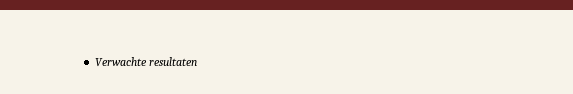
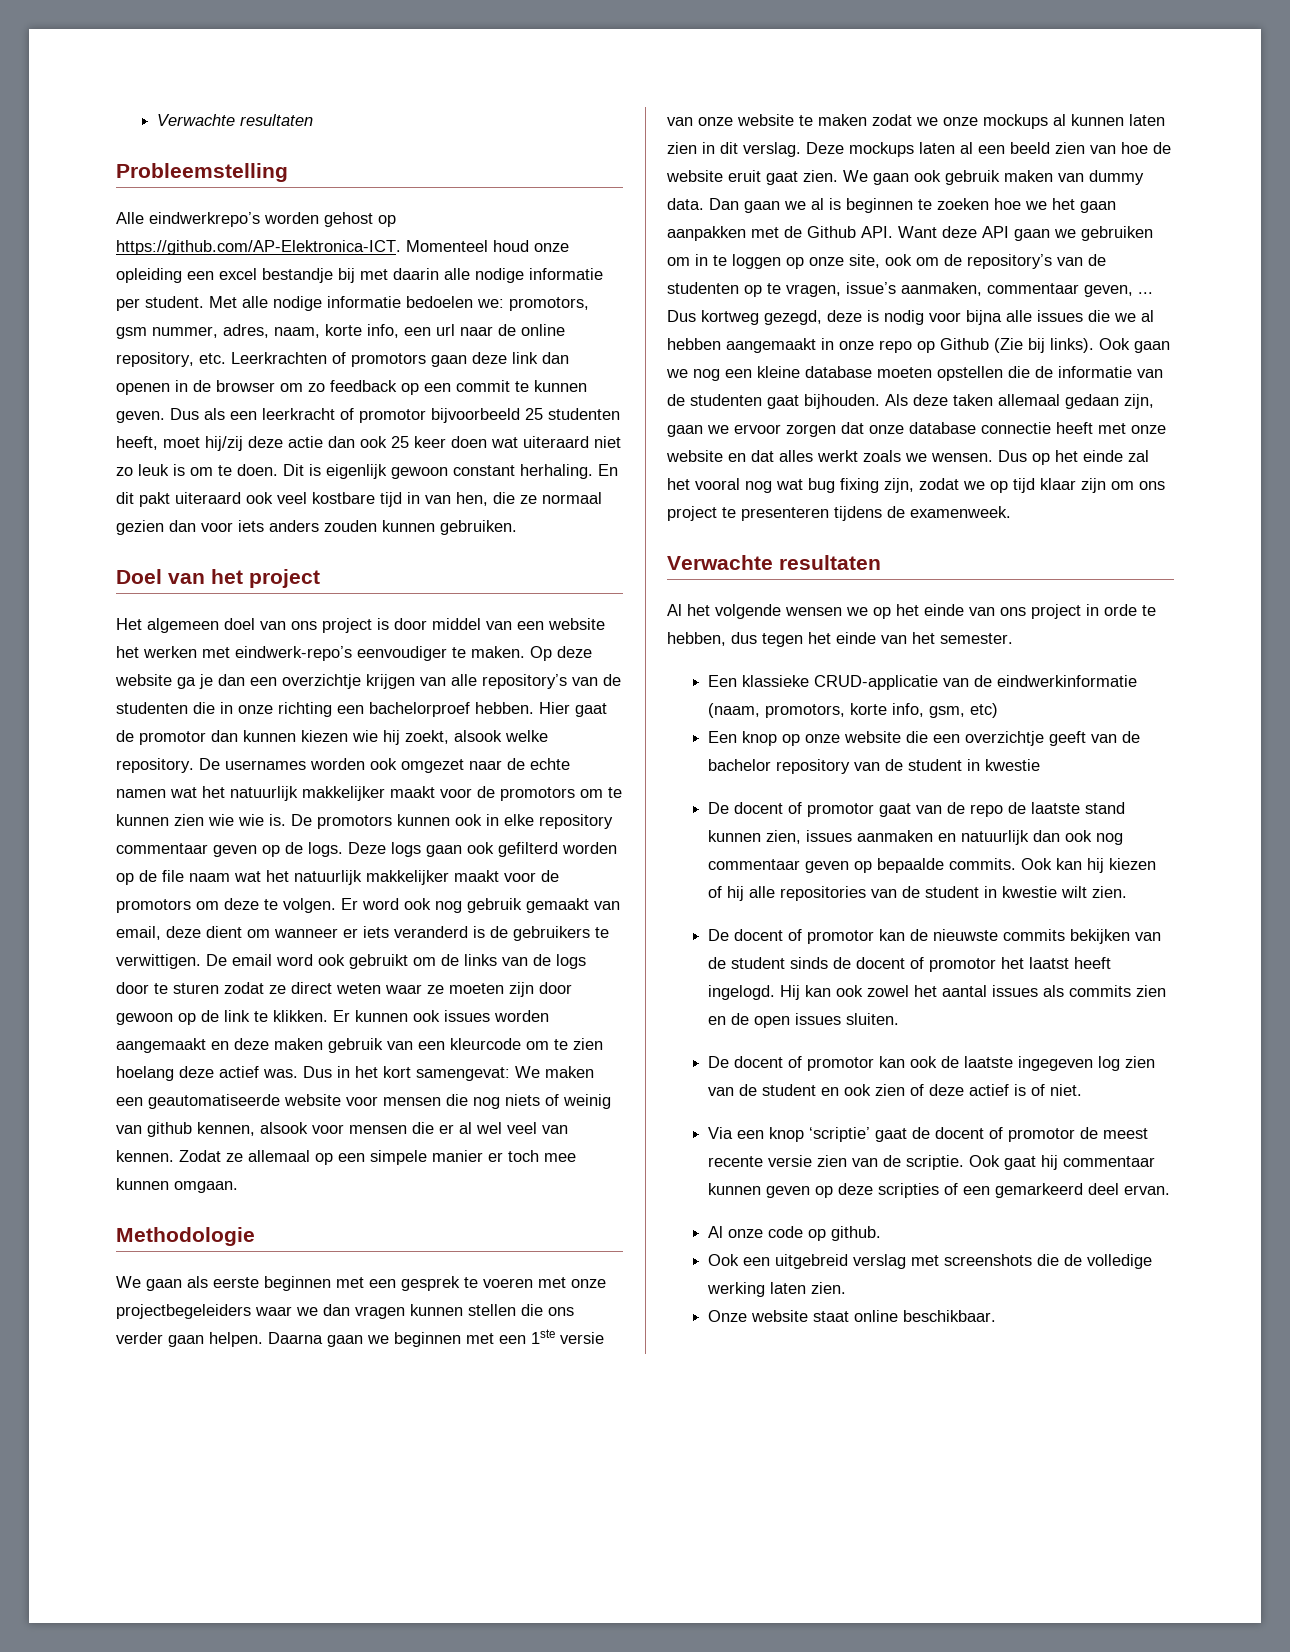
[95,57,198,67] Verwachte resultaten -> [156,114,313,126] [116,163,288,182] [116,212,396,227] [116,240,569,255] [116,268,603,283] [116,296,589,311] [116,324,565,339] [116,352,569,367] [116,380,587,395] [116,408,620,423] [116,436,621,451] [116,464,618,479] [116,492,602,507] [116,520,517,535] [116,569,320,588] [116,618,605,633] [116,646,592,661] [115,674,621,689] [116,702,607,717] [116,730,548,745] [116,758,570,773] [116,786,622,801] [116,814,613,829] [116,842,617,857] [116,870,559,885] [116,898,620,913] [116,926,609,941] [116,954,586,969] [116,982,572,997] [116,1010,549,1025] [116,1038,603,1053] [116,1066,594,1081] [116,1094,611,1109] [116,1122,568,1137] [116,1150,576,1165] [116,1178,238,1193] [116,1227,255,1246] [116,1276,606,1291] [116,1304,574,1319] [116,1329,604,1347] [667,114,1165,129] [667,142,1171,157] [666,170,1144,185] [667,198,1116,213] [667,226,1153,241] [667,254,1106,269] [667,282,1153,297] [667,310,1154,325] [667,338,1170,353] [666,366,1163,381] [667,394,1154,409] [667,422,1166,437] [666,450,1149,465] [667,478,1165,493] [667,506,1011,521] [667,555,881,570] [667,604,1156,619] [667,632,1013,647] [707,675,1137,690] [707,703,998,718] [707,731,1140,746] [707,759,1040,774] [707,802,1125,817] [707,830,1123,845] [707,858,1156,873] [707,886,1127,901] [707,929,1161,944] [707,957,1111,972] [707,985,1166,1000] [707,1013,899,1028] [707,1056,1155,1071] [707,1084,1082,1096] [707,1127,1148,1142] [707,1155,1155,1170] [707,1183,1170,1198] [707,1226,881,1241] [707,1254,1152,1269] [706,1282,846,1297] [707,1310,996,1322] Verwachte resultaten // Probleemstelling // Alle eindwerkrepo’s worden gehost op https://github.com/AP-Elektronica-ICT. Momenteel houd onze opleiding een excel bestandje bij met daarin alle nodige informatie per student. Met alle nodige informatie bedoelen we: promotors, gsm nummer, adres, naam, korte info, een url naar de online repository, etc. Leerkrachten of promotors gaan deze link dan openen in de browser om zo feedback op een commit te kunnen geven. Dus als een leerkracht of promotor bijvoorbeeld 25 studenten heeft, moet hij/zij deze actie dan ook 25 keer doen wat uiteraard niet zo leuk is om te doen. Dit is eigenlijk gewoon constant herhaling. En dit pakt uiteraard ook veel kostbare tijd in van hen, die ze normaal gezien dan voor iets anders zouden kunnen gebruiken. // Doel van het project // Het algemeen doel van ons project is door middel van een website het werken met eindwerk-repo’s eenvoudiger te maken. Op deze website ga je dan een overzichtje krijgen van alle repository’s van de studenten die in onze richting een bachelorproef hebben. Hier gaat de promotor dan kunnen kiezen wie hij zoekt, alsook welke repository. De usernames worden ook omgezet naar de echte namen wat het natuurlijk makkelijker maakt voor de promotors om te kunnen zien wie wie is. De promotors kunnen ook in elke repository commentaar geven op de logs. Deze logs gaan ook gefilterd worden op de file naam wat het natuurlijk makkelijker maakt voor de promotors om deze te volgen. Er word ook nog gebruik gemaakt van email, deze dient om wanneer er iets veranderd is de gebruikers te verwittigen. De email word ook gebruikt om de links van de logs door te sturen zodat ze direct weten waar ze moeten zijn door gewoon op de link te klikken. Er kunnen ook issues worden aangemaakt en deze maken gebruik van een kleurcode om te zien hoelang deze actief was. Dus in het kort samengevat: We maken een geautomatiseerde website voor mensen die nog niets of weinig van github kennen, alsook voor mensen die er al wel veel van kennen. Zodat ze allemaal op een simpele manier er toch mee kunnen omgaan. // Methodologie // We gaan als eerste beginnen met een gesprek te voeren met onze projectbegeleiders waar we dan vragen kunnen stellen die ons verder gaan helpen. Daarna gaan we beginnen met een 1ste versie van onze website te maken zodat we onze mockups al kunnen laten zien in dit verslag. Deze mockups laten al een beeld zien van hoe de website eruit gaat zien. We gaan ook gebruik maken van dummy data. Dan gaan we al is beginnen te zoeken hoe we het gaan aanpakken met de Github API. Want deze API gaan we gebruiken om in te loggen op onze site, ook om de repository’s van de studenten op te vragen, issue’s aanmaken, commentaar geven, ... Dus kortweg gezegd, deze is nodig voor bijna alle issues die we al hebben aangemaakt in onze repo op Github (Zie bij links). Ook gaan we nog een kleine database moeten opstellen die de informatie van de studenten gaat bijhouden. Als deze taken allemaal gedaan zijn, gaan we ervoor zorgen dat onze database connectie heeft met onze website en dat alles werkt zoals we wensen. Dus op het einde zal het vooral nog wat bug fixing zijn, zodat we op tijd klaar zijn om ons project te presenteren tijdens de examenweek. // Verwachte resultaten // Al het volgende wensen we op het einde van ons project in orde te hebben, dus tegen het einde van het semester. // Een klassieke CRUD-applicatie van de eindwerkinformatie (naam, promotors, korte info, gsm, etc) // Een knop op onze website die een overzichtje geeft van de bachelor repository van de student in kwestie // De docent of promotor gaat van de repo de laatste stand kunnen zien, issues aanmaken en natuurlijk dan ook nog commentaar geven op bepaalde commits. Ook kan hij kiezen of hij alle repositories van de student in kwestie wilt zien. // De docent of promotor kan de nieuwste commits bekijken van de student sinds de docent of promotor het laatst heeft ingelogd. Hij kan ook zowel het aantal issues als commits zien en de open issues sluiten. // De docent of promotor kan ook de laatste ingegeven log zien van de student en ook zien of deze actief is of niet. // Via een knop ‘scriptie’ gaat de docent of promotor de meest recente versie zien van de scriptie. Ook gaat hij commentaar kunnen geven op deze scripties of een gemarkeerd deel ervan. // Al onze code op github. // Ook een uitgebreid verslag met screenshots die de volledige werking laten zien. // Onze website staat online beschikbaar.

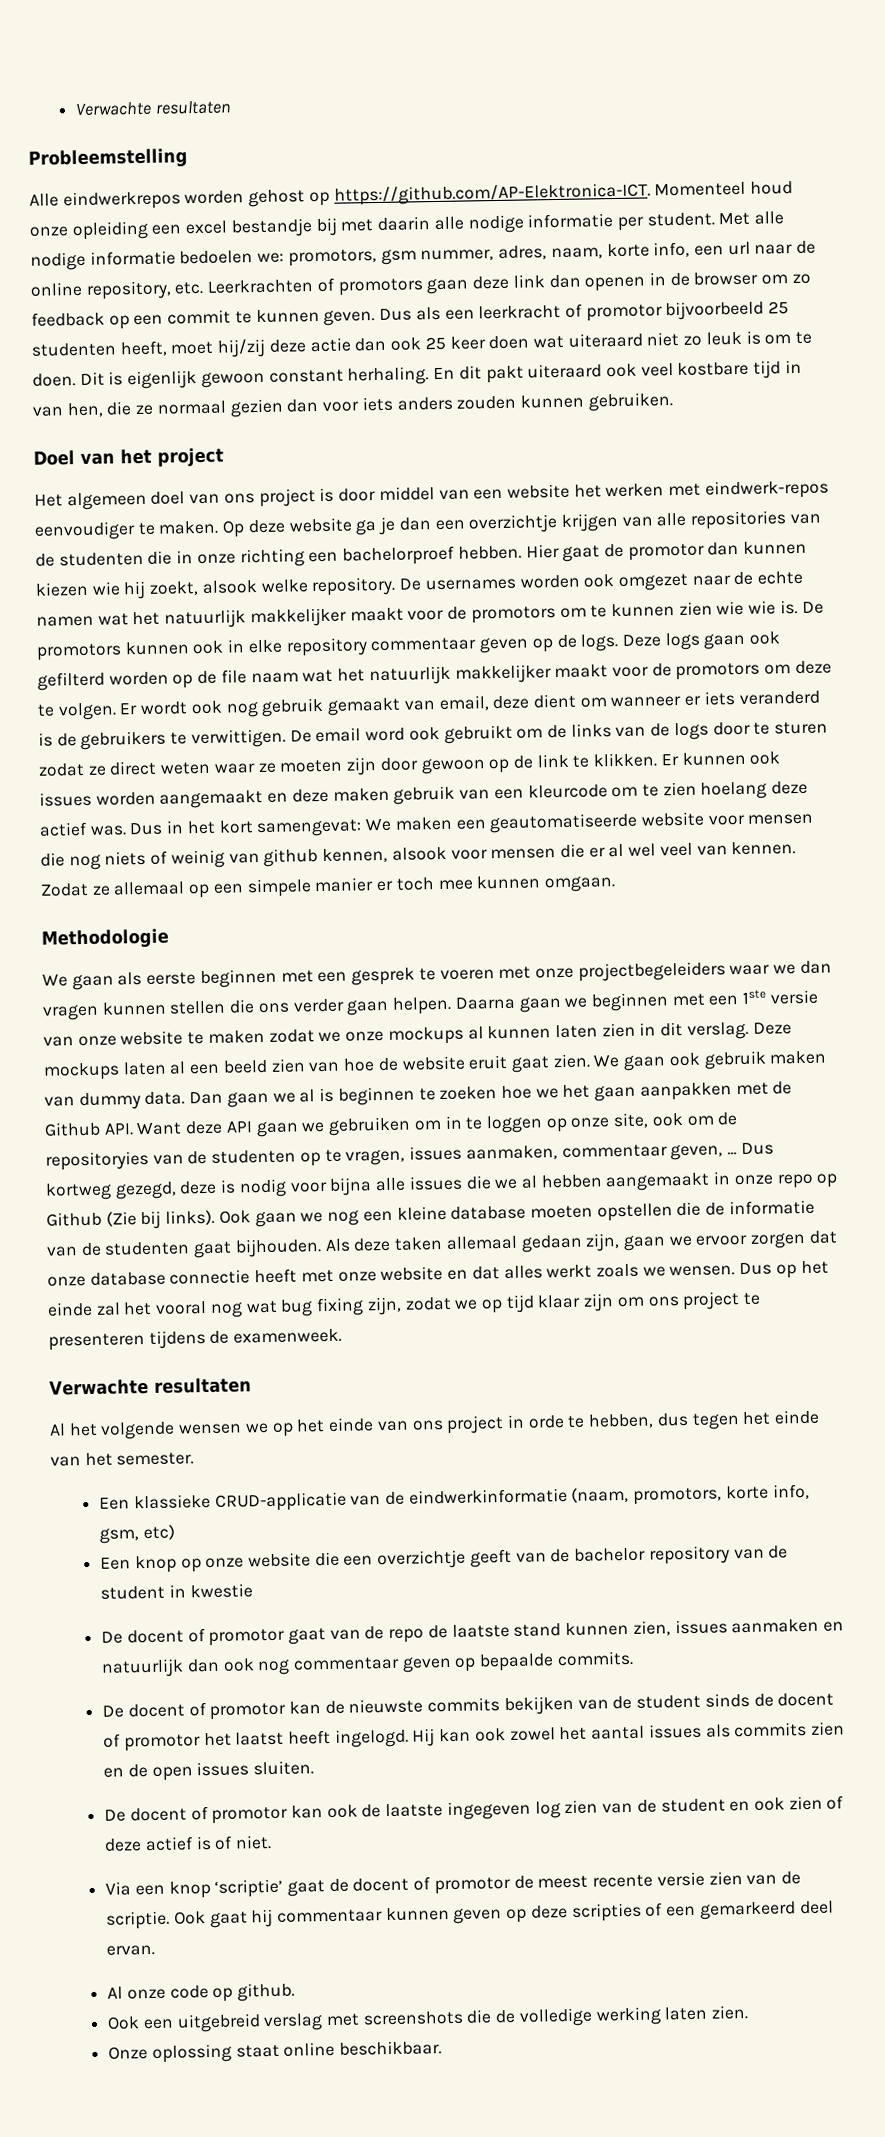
[149,212,260,227] eindwerkrepo’s -> [62,190,181,211] eindwerkrepos
[235,646,352,661] eindwerk-repo’s -> [704,479,829,500] eindwerk-repos
[482,674,567,689] repository’s -> [690,510,787,530] repositories
[362,898,399,910] word -> [140,701,189,716] wordt
[967,254,1052,269] repository’s -> [45,1150,149,1171] repositoryies
[846,282,896,294] issue’s -> [409,1145,463,1161] issues
[1020,858,1156,873] [707,886,1127,901] Ook kan hij kiezen of hij alle repositories van de student in kwestie wilt zien. -> (634, 1658) none
[750,1310,808,1322] website -> [151,2043,232,2064] oplossing

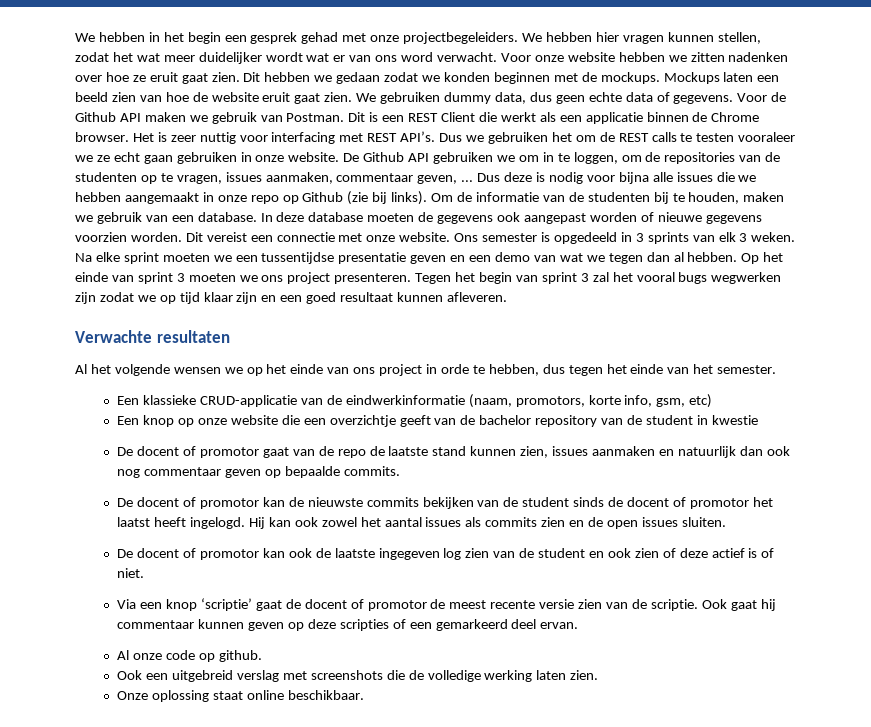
[75,100,231,117] [28,148,188,169] [29,181,794,211] [29,211,785,241] [30,240,817,271] [30,271,811,300] [31,300,790,330] [31,330,813,358] [32,359,802,390] [32,392,674,418] [33,447,224,467] [34,479,829,511] [34,510,821,541] [35,540,808,568] [35,570,804,600] [36,599,824,629] [36,631,781,661] [37,660,832,691] [37,690,820,721] [38,721,829,751] [38,751,781,777] [39,780,809,809] [39,811,814,838] [40,841,797,871] [40,875,616,899] [41,928,169,949] [42,960,832,991] [42,989,818,1021] [43,1021,792,1047] [43,1061,187,1081] Verwachte resultaten // Probleemstelling // Alle eindwerkrepos worden gehost op https://github.com/AP-Elektronica-ICT. Momenteel houd onze opleiding een excel bestandje bij met daarin alle nodige informatie per student. Met alle nodige informatie bedoelen we: promotors, gsm nummer, adres, naam, korte info, een url naar de online repository, etc. Leerkrachten of promotors gaan deze link dan openen in de browser om zo feedback op een commit te kunnen geven. Dus als een leerkracht of promotor bijvoorbeeld 25 studenten heeft, moet hij/zij deze actie dan ook 25 keer doen wat uiteraard niet zo leuk is om te doen. Dit is eigenlijk gewoon constant herhaling. En dit pakt uiteraard ook veel kostbare tijd in van hen, die ze normaal gezien dan voor iets anders zouden kunnen gebruiken. // Doel van het project // Het algemeen doel van ons project is door middel van een website het werken met eindwerk-repos eenvoudiger te maken. Op deze website ga je dan een overzichtje krijgen van alle repositories van de studenten die in onze richting een bachelorproef hebben. Hier gaat de promotor dan kunnen kiezen wie hij zoekt, alsook welke repository. De usernames worden ook omgezet naar de echte namen wat het natuurlijk makkelijker maakt voor de promotors om te kunnen zien wie wie is. De promotors kunnen ook in elke repository commentaar geven op de logs. Deze logs gaan ook gefilterd worden op de file naam wat het natuurlijk makkelijker maakt voor de promotors om deze te volgen. Er wordt ook nog gebruik gemaakt van email, deze dient om wanneer er iets veranderd is de gebruikers te verwittigen. De email word ook gebruikt om de links van de logs door te sturen zodat ze direct weten waar ze moeten zijn door gewoon op de link te klikken. Er kunnen ook issues worden aangemaakt en deze maken gebruik van een kleurcode om te zien hoelang deze actief was. Dus in het kort samengevat: We maken een geautomatiseerde website voor mensen die nog niets of weinig van github kennen, alsook voor mensen die er al wel veel van kennen. Zodat ze allemaal op een simpele manier er toch mee kunnen omgaan. // Methodologie // We gaan als eerste beginnen met een gesprek te voeren met onze projectbegeleiders waar we dan vragen kunnen stellen die ons verder gaan helpen. Daarna gaan we beginnen met een 1ste versie van onze website te maken zodat we onze mockups al kunnen laten zien in dit verslag. Deze mockups laten al -> [75,32,761,44] [75,52,789,64] [75,72,754,84] We hebben in het begin een gesprek gehad met onze projectbegeleiders. We hebben hier vragen kunnen stellen, zodat het wat meer duidelijker wordt wat er van ons word verwacht. Voor onze website hebben we zitten nadenken over hoe ze eruit gaat zien. Dit hebben we gedaan zodat we konden beginnen met de mockups. Mockups laten
[623,1050,827,1071] [44,1081,793,1111] [44,1112,738,1138] [45,1150,149,1171] gaan ook gebruik maken van dummy data. Dan gaan we al is beginnen te zoeken hoe we het gaan aanpakken met de Github API. Want deze API gaan we gebruiken om in te loggen op onze site, ook om de repositoryies -> [380,92,787,104] [75,112,760,124] [75,131,796,144] [75,152,736,164] gebruiken dummy data, dus geen echte data of gegevens. Voor de Github API maken we gebruik van Postman. Dit is een REST Client die werkt als een applicatie binnen de Chrome browser. Het is zeer nuttig voor interfacing met REST API’s. Dus we gebruiken het om de REST calls te testen vooraleer we ze echt gaan gebruiken in onze website. De Github API gebruiken we om in te loggen, om de repositories
[45,1181,177,1201] kortweg gezegd, -> (501, 177) none
[520,1175,538,1189] al -> (757, 178) none
[105,1211,137,1227] (Zie -> [347,191,369,205] (zie
[218,1201,702,1228] Ook gaan we nog een kleine database moeten opstellen die -> [431,193,454,202] Om
[193,1230,837,1259] [47,1260,829,1287] [47,1296,402,1318] gaat bijhouden. Als deze taken allemaal gedaan zijn, gaan we ervoor zorgen dat onze database connectie heeft met onze website en dat alles werkt zoals we wensen. Dus op het einde zal het vooral nog wat bug fixing zijn, -> [653,192,785,204] [75,212,762,224] [75,232,796,244] [75,252,784,264] [75,272,782,284] [75,292,96,304] bij te houden, maken we gebruik van een database. In deze database moeten de gegevens ook aangepast worden of nieuwe gegevens voorzien worden. Dit vereist een connectie met onze website. Ons semester is opgedeeld in 3 sprints van elk 3 weken. Na elke sprint moeten we een tussentijdse presentatie geven en een demo van wat we tegen dan al hebben. Op het einde van sprint 3 moeten we ons project presenteren. Tegen het begin van sprint 3 zal het vooral bugs wegwerken zijn
[616,1291,762,1311] [48,1328,343,1351] om ons project te presenteren tijdens de examenweek. -> [261,292,507,304] en een goed resultaat kunnen afleveren.

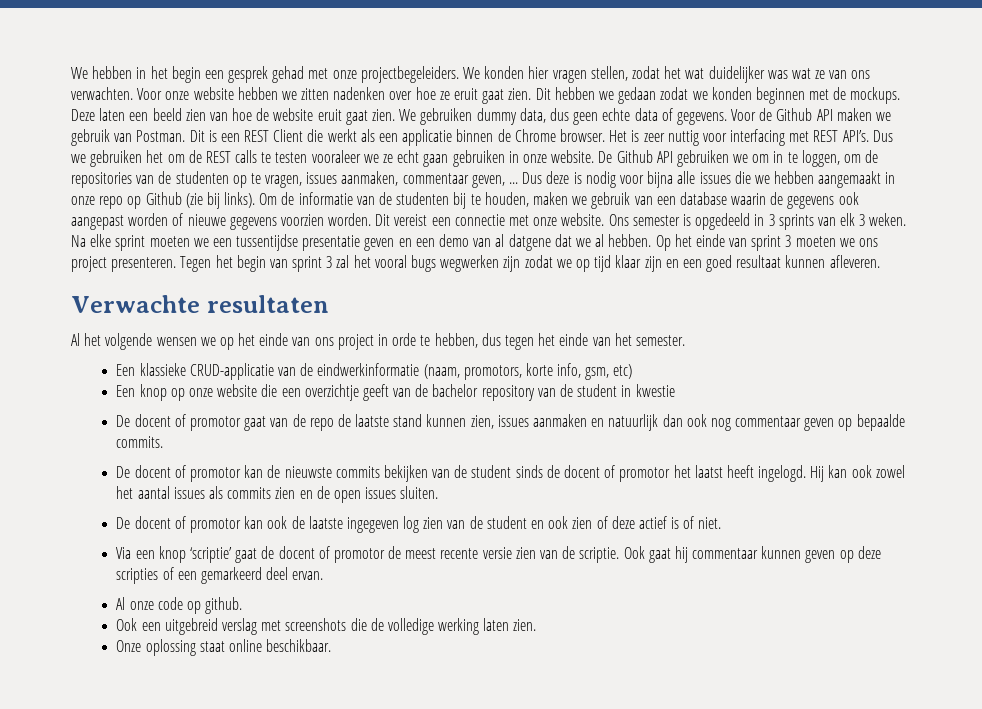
[545,32,592,42] hebben -> [484,66,525,79] konden
[667,32,714,42] kunnen -> (587, 76) none
[163,52,498,64] meer duidelijker wordt wat er van ons word verwacht. -> [708,66,871,83] [71,87,133,100] duidelijker was wat ze van ons verwachten.
[663,72,720,84] Mockups -> [71,109,95,121] Deze
[197,212,415,222] database. In deze database moeten -> [679,192,767,205] database waarin
[559,252,670,264] wat we tegen dan -> [495,234,591,251] al datgene dat we

